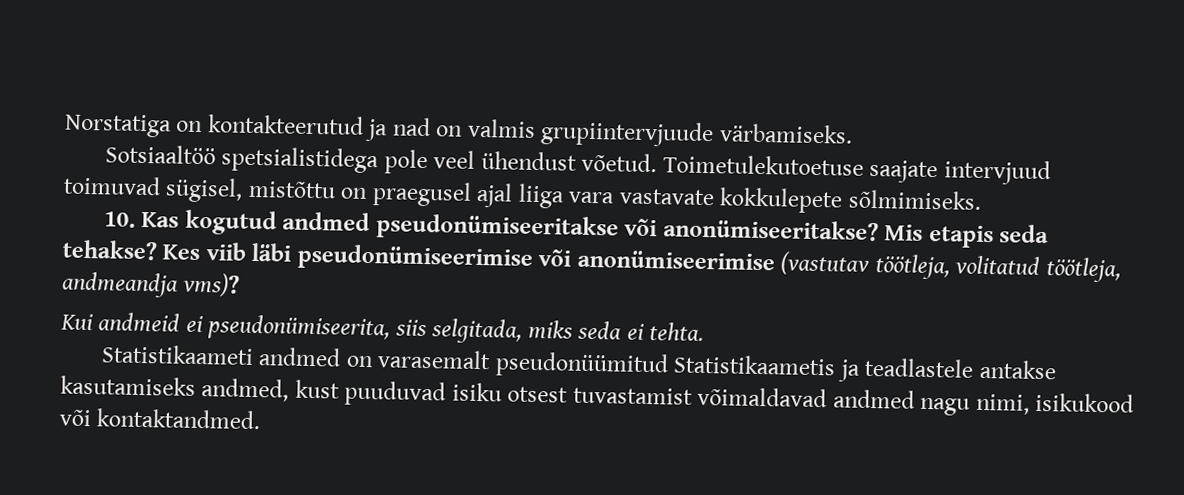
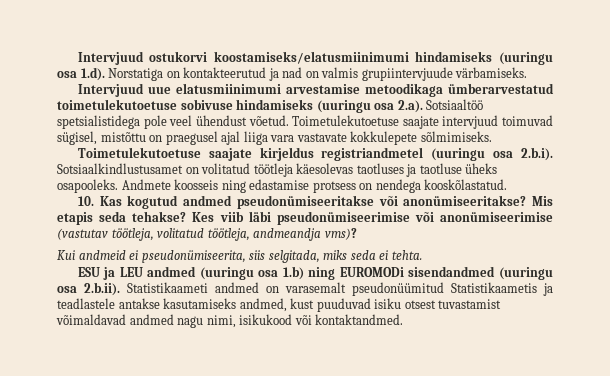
(64, 125) none -> [77,51,553,65] [57,67,105,81] Intervjuud ostukorvi koostamiseks/elatusmiinimumi hindamiseks (uuringu osa 1.d).
(853, 133) none -> [77,83,554,97] [57,99,423,113] Intervjuud uue elatusmiinimumi arvestamise metoodikaga ümberarvestatud toimetulekutoetuse sobivuse hindamiseks (uuringu osa 2.a).
(982, 199) none -> [77,147,553,161] [57,163,498,177] [57,179,508,193] // Toimetulekutoetuse saajate kirjeldus registriandmetel (uuringu osa 2.b.i). Sotsiaalkindlustusamet on volitatud töötleja käesolevas taotluses ja taotluse üheks osapooleks. Andmete koosseis ning edastamise protsess on nendega kooskõlastatud.
(705, 332) none -> [77,266,553,280] [57,282,120,296] ESU ja LEU andmed (uuringu osa 1.b) ning EUROMODi sisendandmed (uuringu osa 2.b.ii).

